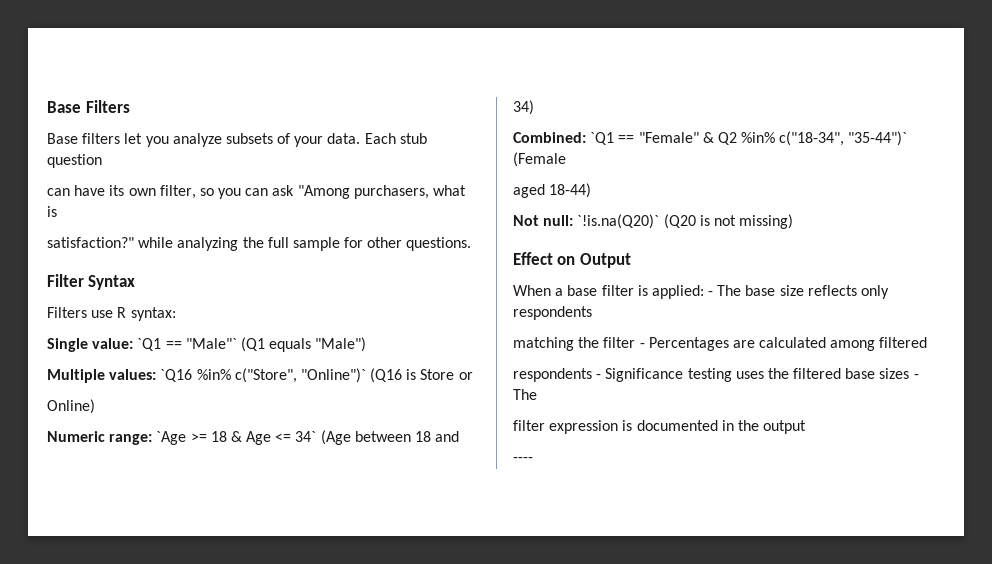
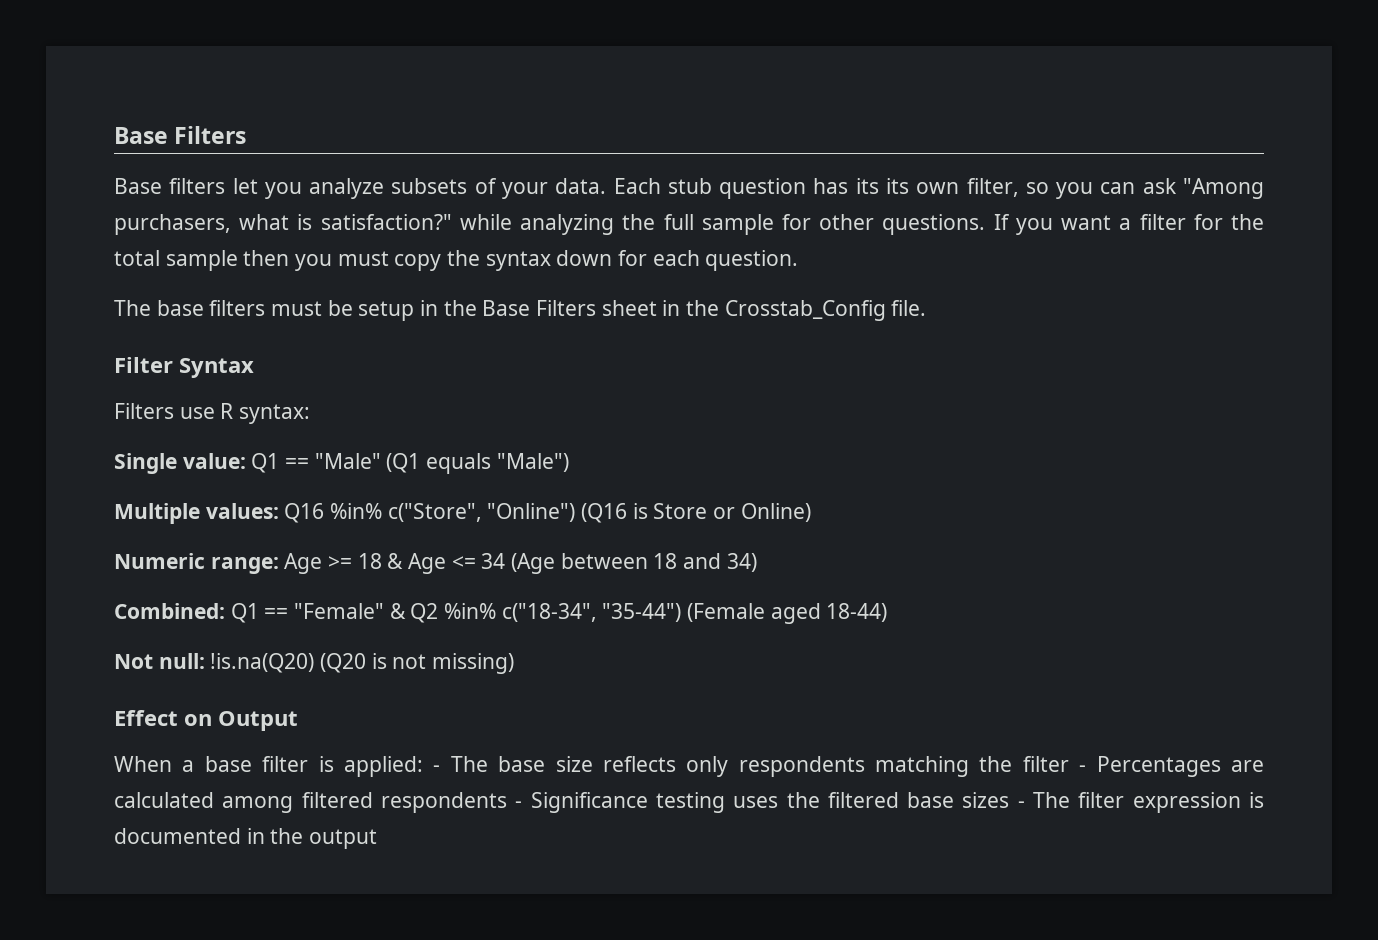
[47,185,106,196] // can have -> [813,178,879,194] has its
(57, 211) // -> (313, 222) none
(472, 244) none -> [993,214,1264,235] [114,250,799,271] [114,300,927,321] If you want a filter for the total sample then you must copy the syntax down for each question. // The base filters must be setup in the Base Filters sheet in the Crosstab_Config file.
[137,338,237,351] `Q1 == "Male"` -> [251,453,381,473] Q1 == "Male"
[160,369,193,382] `Q16 -> [284,503,325,523] Q16
[300,368,366,383] "Online")` -> [487,503,576,522] "Online")
(473, 376) // -> (736, 513) none
[156,431,187,445] `Age -> [284,553,323,574] Age
[295,431,317,442] 34` -> [481,553,506,569] 34
[590,132,615,145] `Q1 -> [230,603,259,623] Q1
[848,131,908,146] "35-44")` -> [602,603,682,622] "35-44")
(566, 159) // -> (766, 612) none
[577,214,660,229] `!is.na(Q20)` -> [210,653,315,673] !is.na(Q20)
(592, 313) // -> (865, 766) none
(928, 342) // -> (373, 800) none
(537, 394) // -> (1071, 800) none
[513,457,533,462] // ---- -> (378, 839) none

